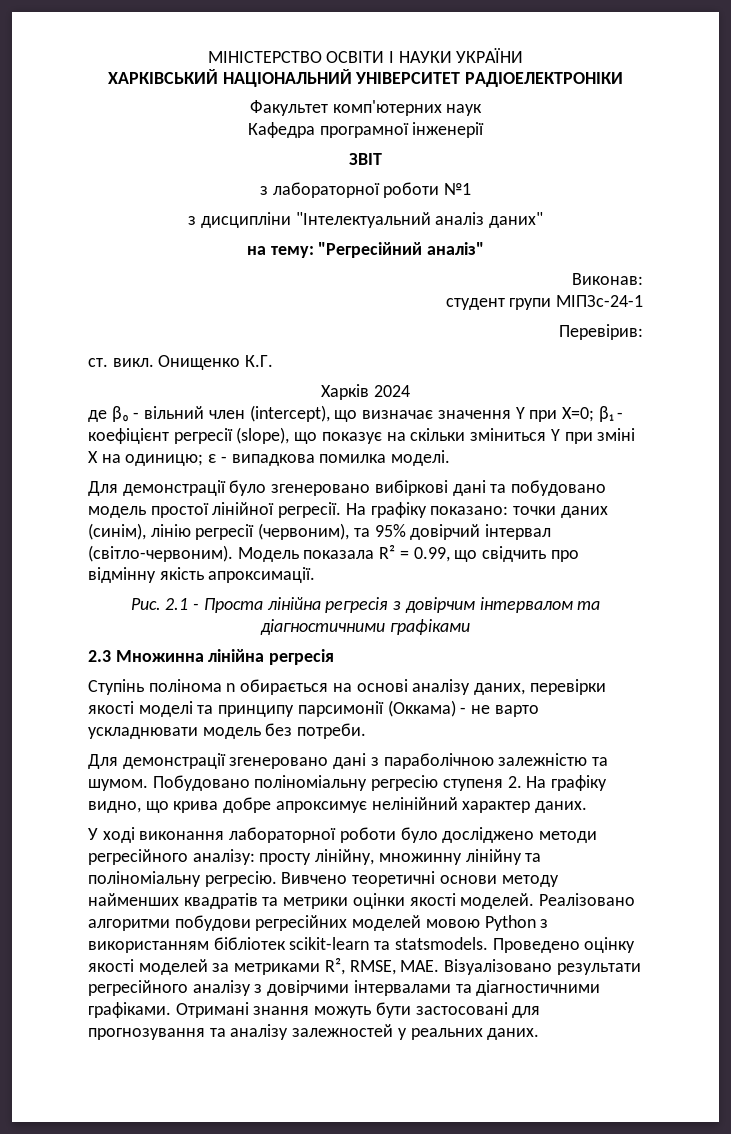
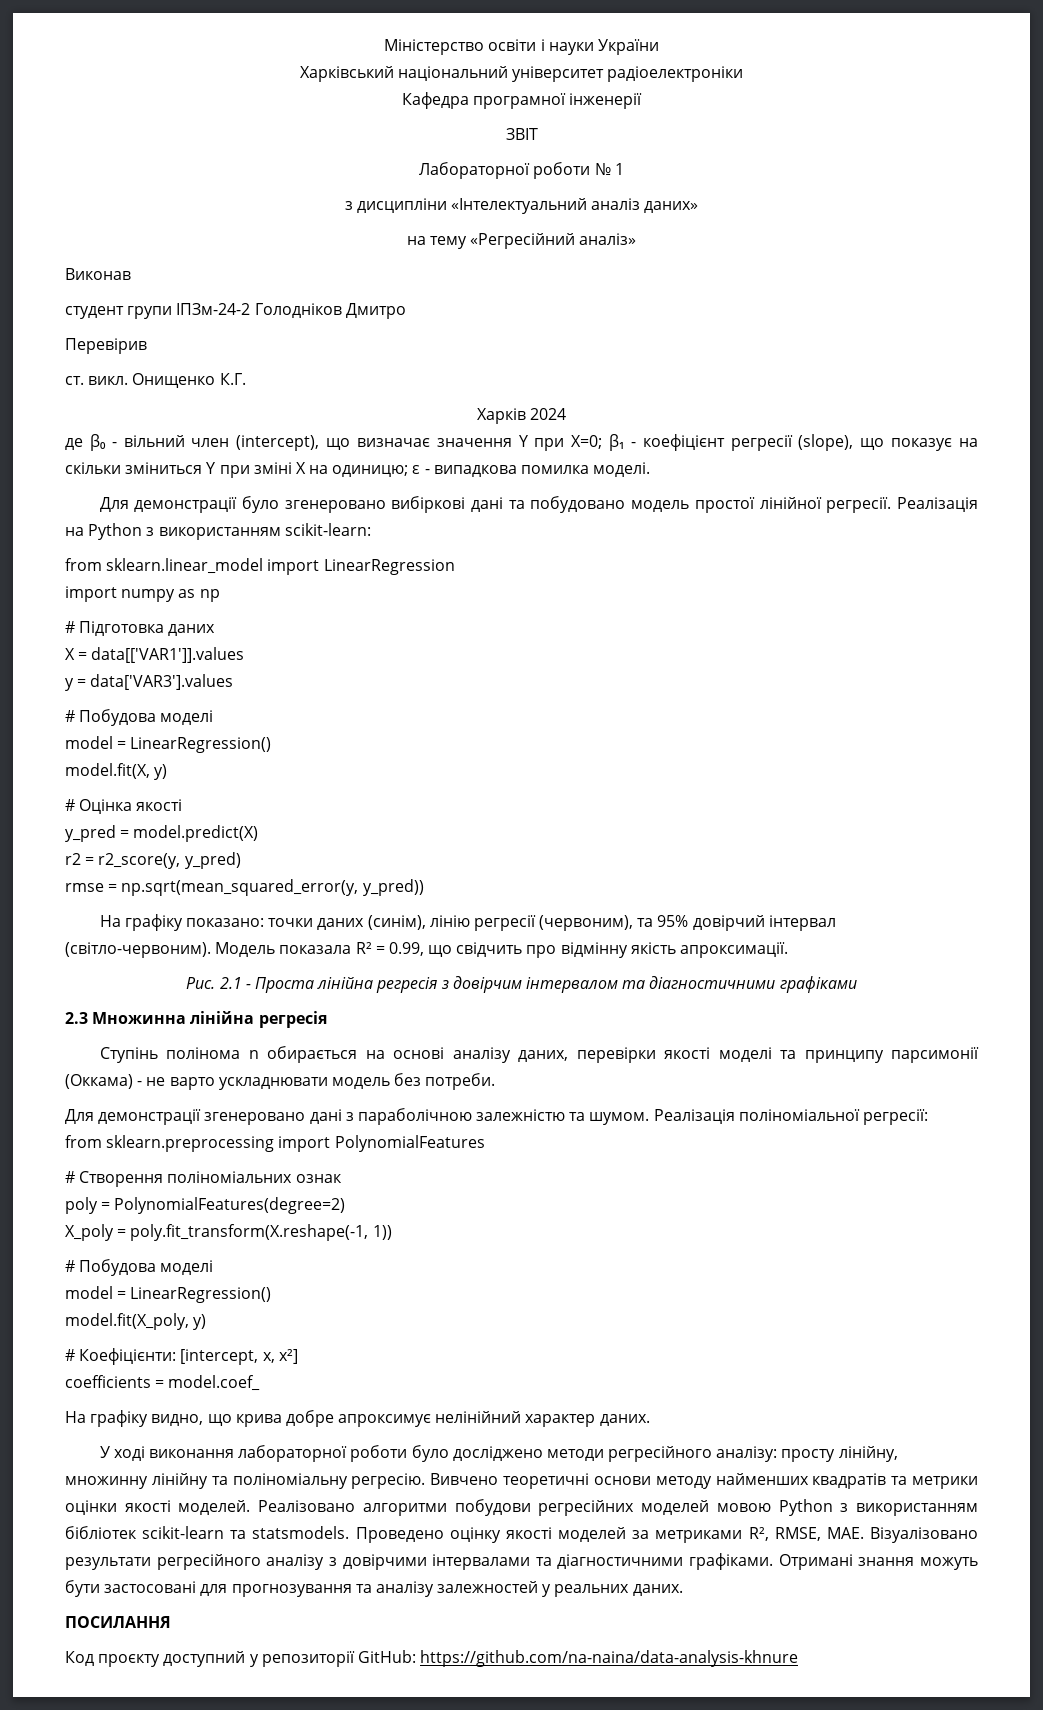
[207,48,524,63] [107,69,624,87] [249,100,483,116] [247,122,485,138] [349,153,382,165] [259,182,472,198] [188,212,543,228] [246,242,485,258] [572,273,643,285] [445,295,643,310] [559,324,643,340] МІНІСТЕРСТВО ОСВІТИ І НАУКИ УКРАЇНИ // ХАРКІВСЬКИЙ НАЦІОНАЛЬНИЙ УНІВЕРСИТЕТ РАДІОЕЛЕКТРОНІКИ // Факультет комп'ютерних наук // Кафедра програмної інженерії // ЗВІТ // з лабораторної роботи №1 // з дисципліни "Інтелектуальний аналіз даних" // на тему: "Регресійний аналіз" // Виконав: // студент групи МІПЗс-24-1 // Перевірив: -> [384,39,659,55] [299,66,744,82] [401,92,643,109] [505,128,538,140] [419,162,624,179] [344,198,699,214] [406,233,637,249] [65,268,131,280] [65,303,406,319] [65,338,147,354] Міністерство освіти і науки України // Харківський національний університет радіоелектроніки // Кафедра програмної інженерії // ЗВІТ // Лабораторної роботи № 1 // з дисципліни «Інтелектуальний аналіз даних» // на тему «Регресійний аналіз» // Виконав // студент групи ІПЗм-24-2 Голодніков Дмитро // Перевірив
(342, 510) none -> [897,497,979,512] [65,523,371,540] [65,558,455,575] [65,586,220,602] [65,621,216,636] [65,647,245,663] [65,674,234,691] [65,709,214,726] [65,736,272,753] [65,763,168,780] [65,799,183,814] [65,825,259,842] [65,852,241,869] [65,879,424,896] Реалізація на Python з використанням scikit-learn: // from sklearn.linear_model import LinearRegression // import numpy as np // # Підготовка даних // X = data[['VAR1']].values // y = data['VAR3'].values // # Побудова моделі // model = LinearRegression() // model.fit(X, y) // # Оцінка якості // y_pred = model.predict(X) // r2 = r2_score(y, y_pred) // rmse = np.sqrt(mean_squared_error(y, y_pred)) //
[152,775,522,791] Побудовано поліноміальну регресію ступеня 2. -> [653,1109,929,1125] [65,1135,485,1152] [65,1171,342,1187] [65,1197,346,1214] [65,1224,392,1241] [65,1259,214,1276] [65,1286,272,1303] [65,1313,207,1330] [65,1348,298,1365] [65,1375,261,1391] Реалізація поліноміальної регресії: // from sklearn.preprocessing import PolynomialFeatures // # Створення поліноміальних ознак // poly = PolynomialFeatures(degree=2) // X_poly = poly.fit_transform(X.reshape(-1, 1)) // # Побудова моделі // model = LinearRegression() // model.fit(X_poly, y) // # Коефіцієнти: [intercept, x, x²] // coefficients = model.coef_ //
(540, 1034) none -> [65,1616,171,1629] [65,1650,799,1667] // ПОСИЛАННЯ // Код проєкту доступний у репозиторії GitHub: https://github.com/na-naina/data-analysis-khnure

